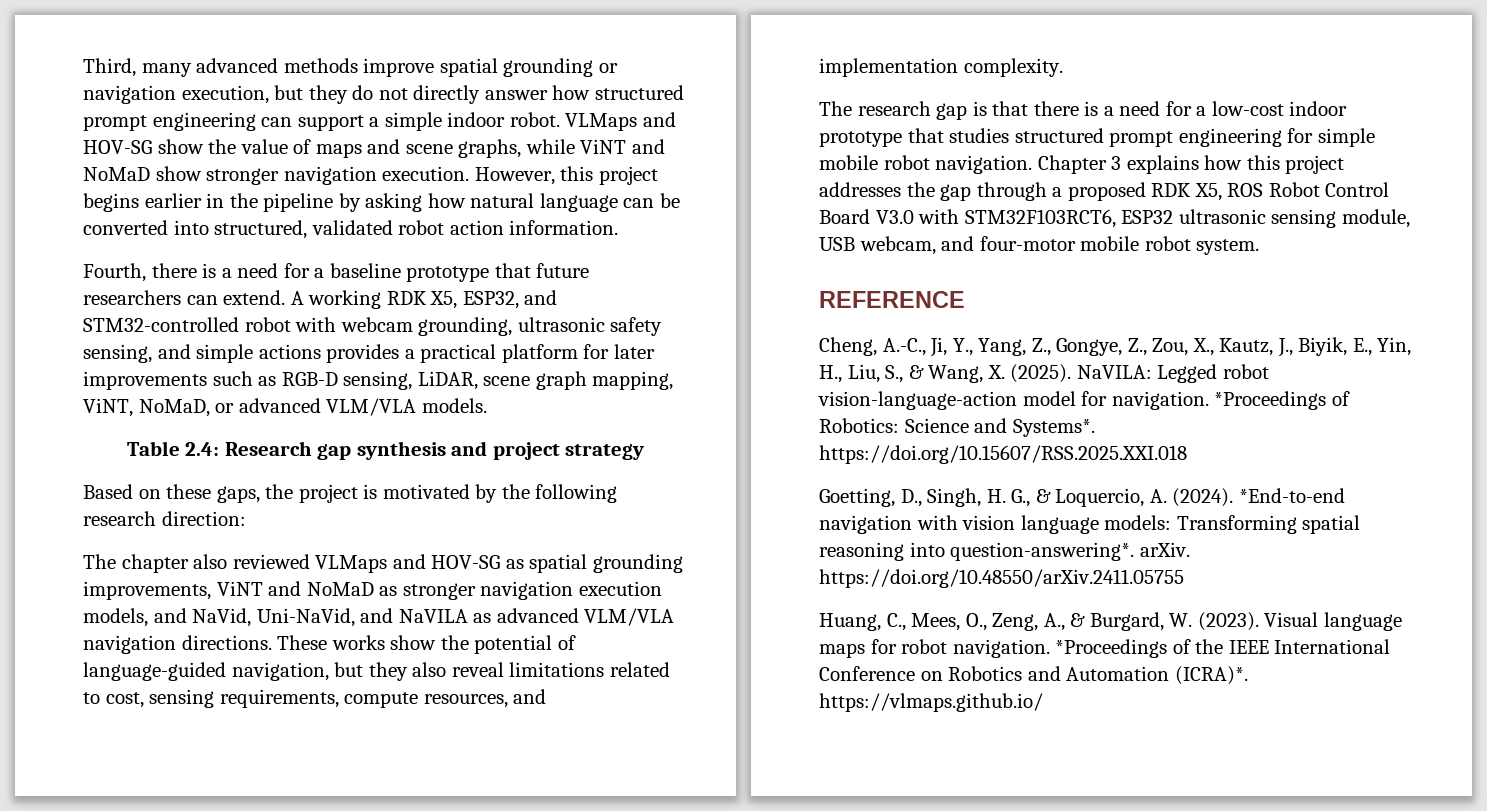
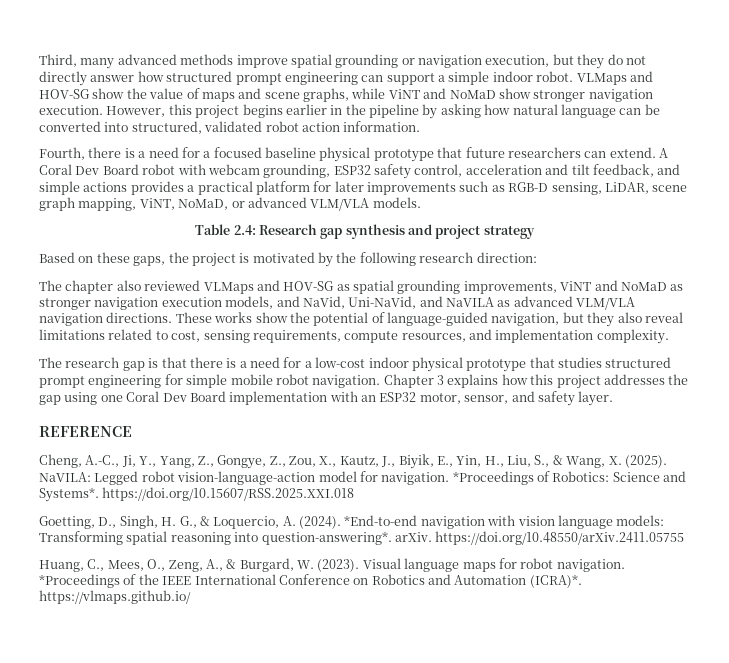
[329,263,401,278] baseline -> [213,147,371,162] focused baseline physical
[308,290,558,309] [83,317,663,336] [83,344,152,363] working RDK X5, ESP32, and STM32-controlled robot with webcam grounding, ultrasonic safety sensing, -> [39,164,654,179] Coral Dev Board robot with webcam grounding, ESP32 safety control, acceleration and tilt feedback,
(1348, 108) none -> [411,357,463,372] physical
[976,182,1390,201] [819,209,1410,228] [819,236,1260,255] through a proposed RDK X5, ROS Robot Control Board V3.0 with STM32F103RCT6, ESP32 ultrasonic sensing module, USB webcam, and four-motor mobile robot system. -> [64,391,614,406] using one Coral Dev Board implementation with an ESP32 motor, sensor, and safety layer.

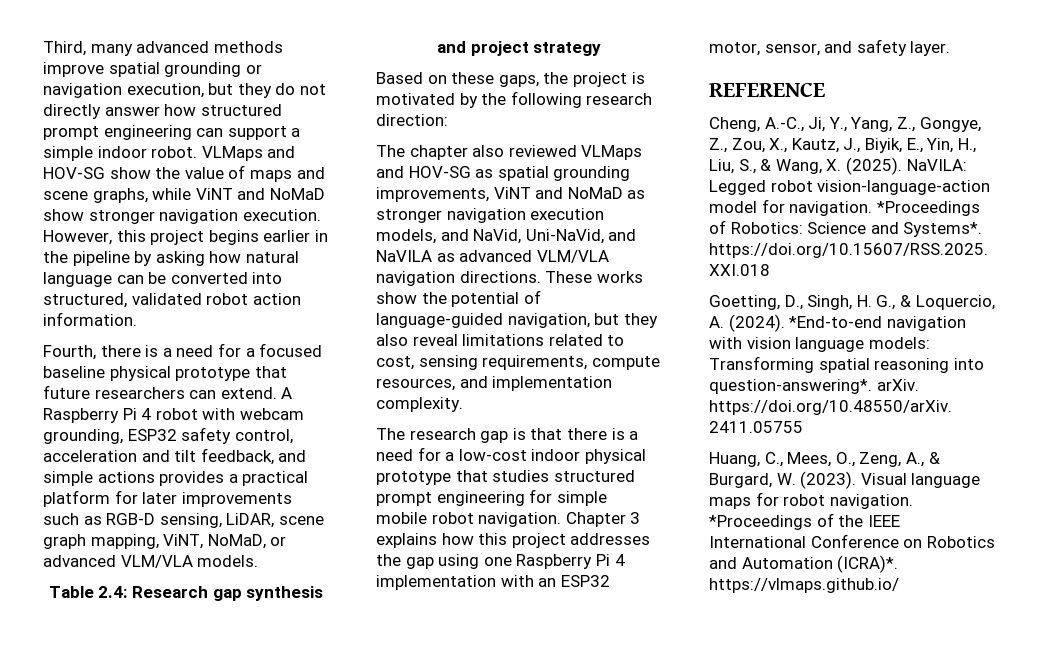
[39,164,139,175] Coral Dev Board -> [43,408,152,423] Raspberry Pi 4
[126,391,226,402] Coral Dev Board -> [516,554,625,569] Raspberry Pi 4

